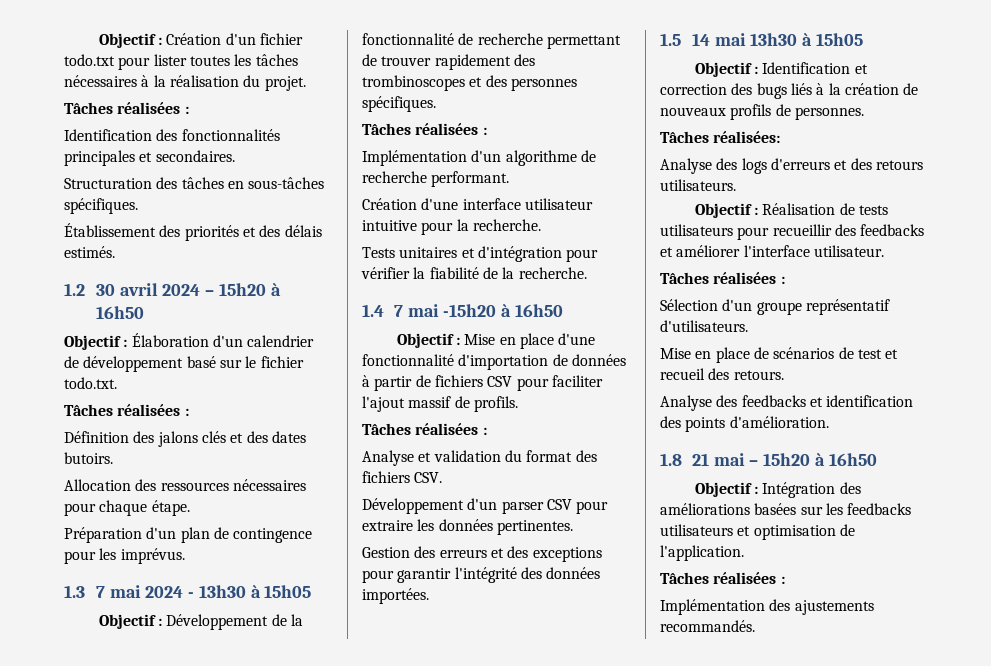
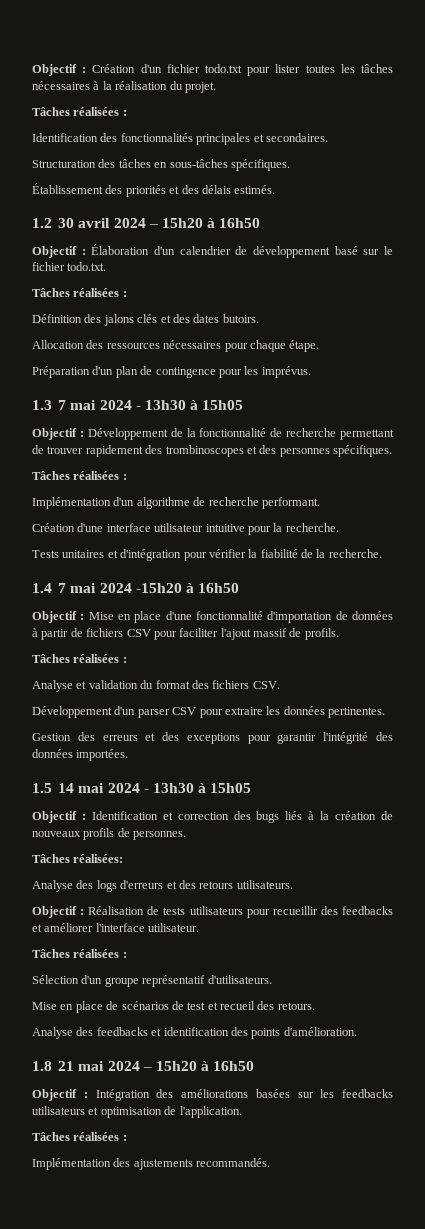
(439, 310) none -> [99,583,132,593] 2024
(746, 39) none -> [107,783,149,793] 2024 -
(745, 459) none -> [107,1061,140,1071] 2024

